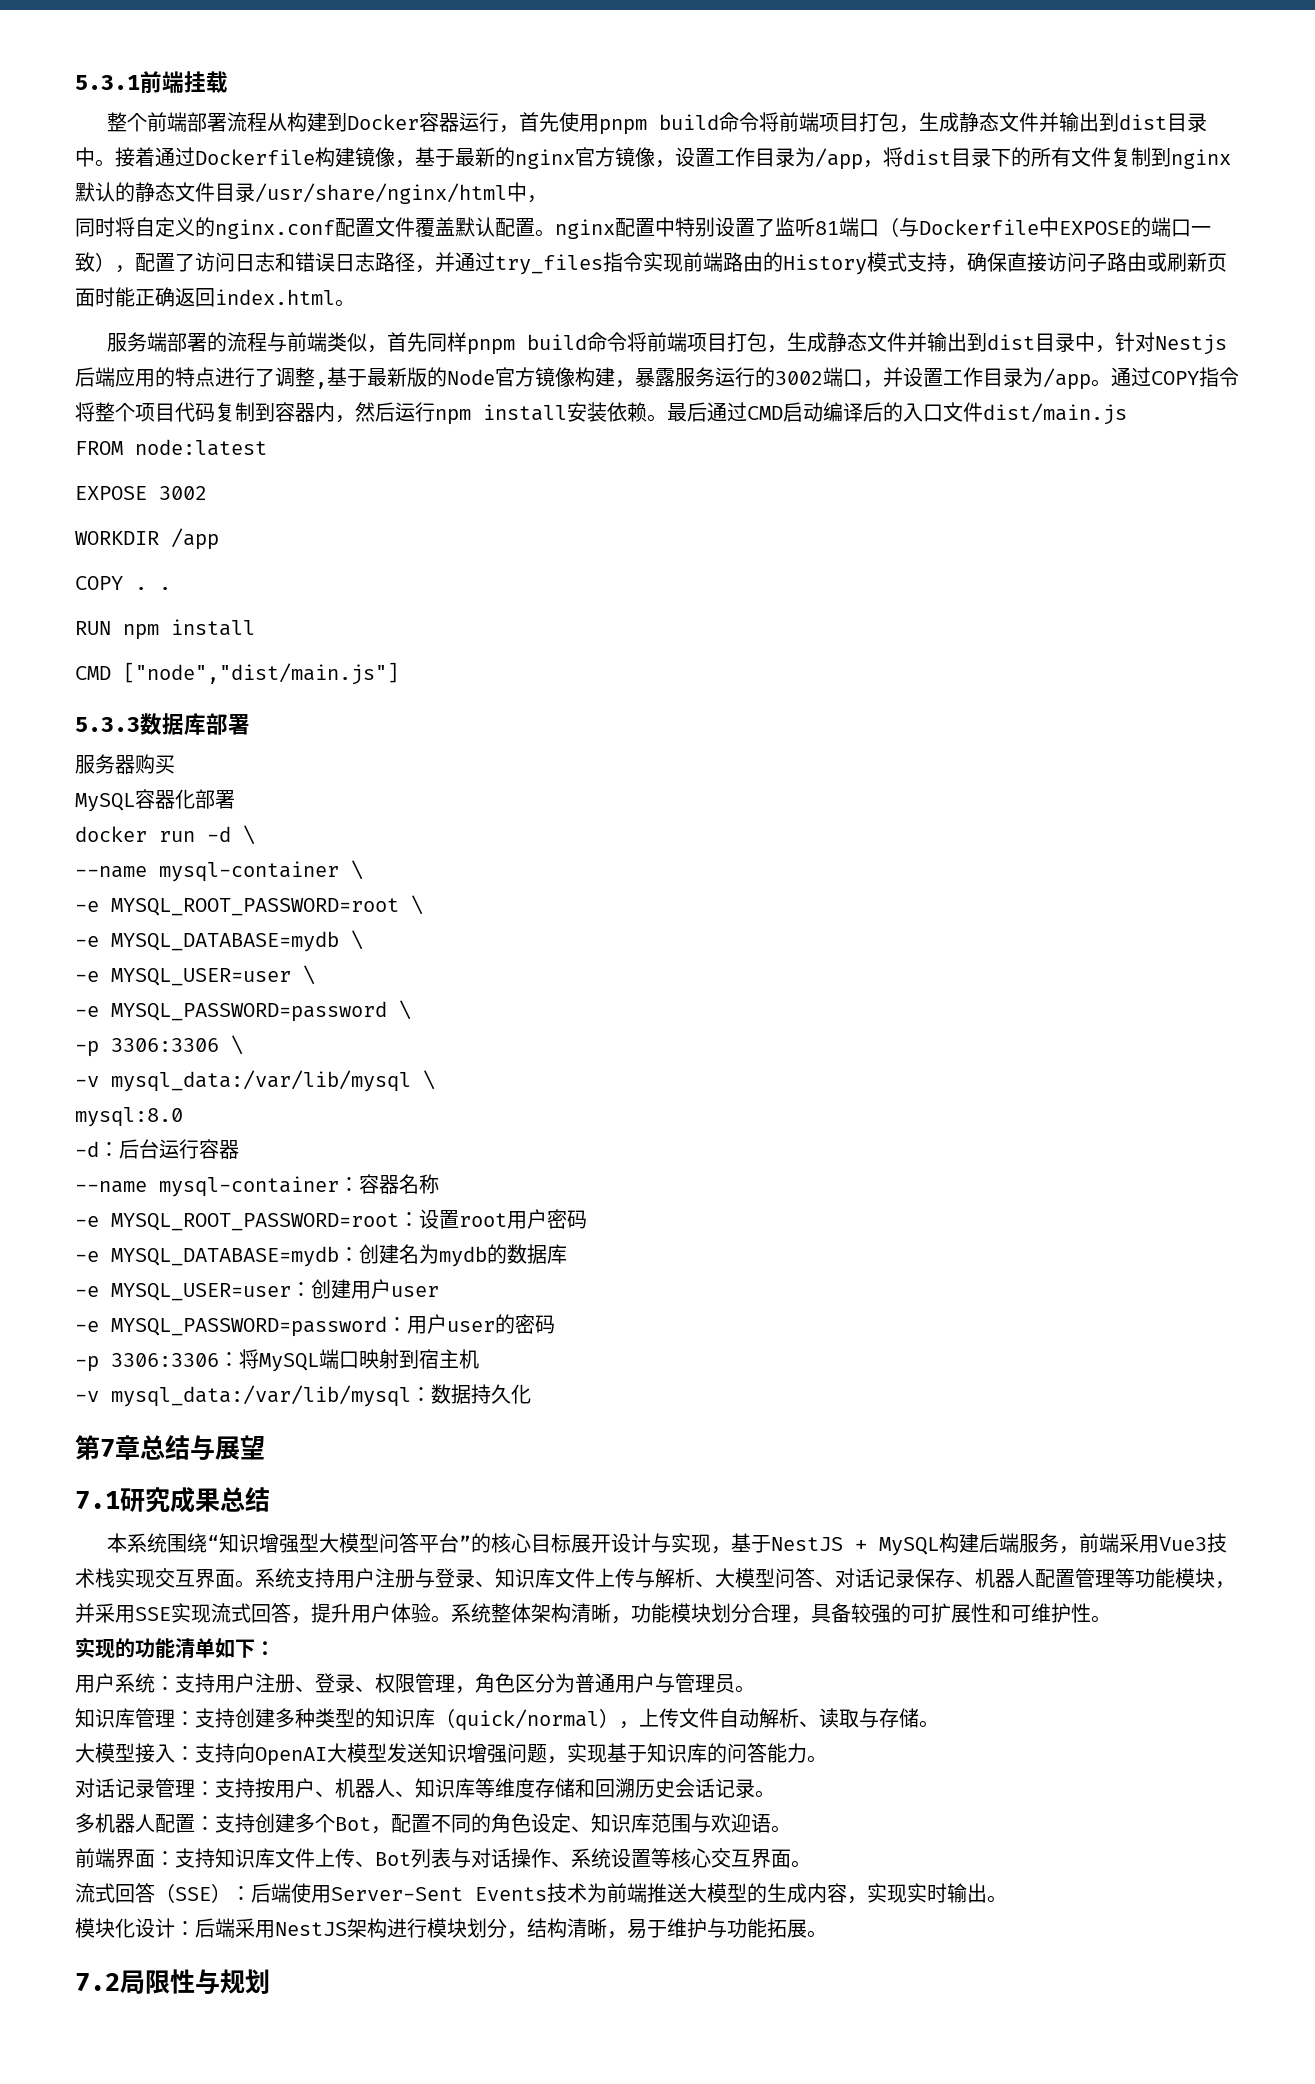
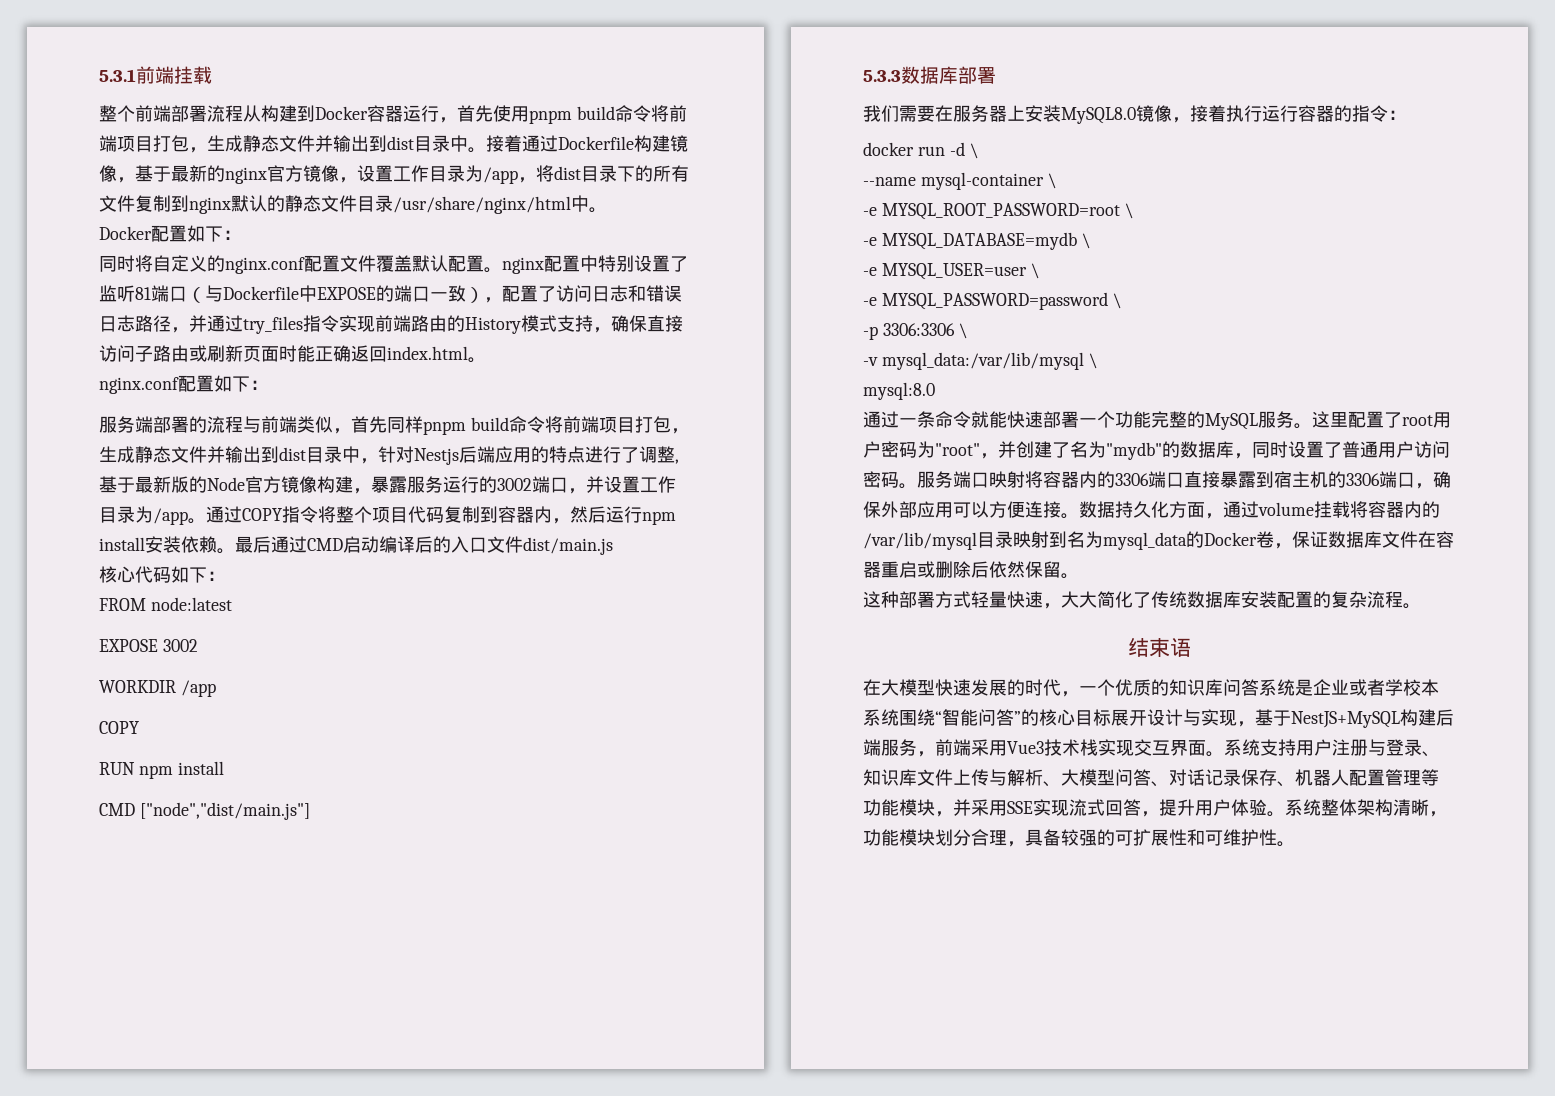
[527,195,547,203] ， -> [589,207,607,213] [99,225,241,242] 。 // Docker配置如下：
(355, 303) none -> [99,375,268,394] // nginx.conf配置如下：
(1127, 414) none -> [99,566,225,583] // 核心代码如下：
[135,587,171,590] . . -> (139, 727) none
[75,754,175,774] [75,789,235,812] 服务器购买 // MySQL容器化部署 -> [863,105,1406,124] 我们需要在服务器上安装MySQL8.0镜像，接着执行运行容器的指令：
[75,1139,239,1159] [75,1174,439,1197] [75,1209,587,1231] [75,1244,567,1267] [75,1279,439,1301] [75,1314,555,1337] [75,1349,479,1372] [75,1384,531,1407] [75,1435,265,1460] [75,1487,270,1513] [107,1533,460,1553] -d：后台运行容器 // --name mysql-container：容器名称 // -e MYSQL_ROOT_PASSWORD=root：设置root用户密码 // -e MYSQL_DATABASE=mydb：创建名为mydb的数据库 // -e MYSQL_USER=user：创建用户user // -e MYSQL_PASSWORD=password：用户user的密码 // -p 3306:3306：将MySQL端口映射到宿主机 // -v mysql_data:/var/lib/mysql：数据持久化 // 第7章总结与展望 // 7.1研究成果总结 // 本系统围绕“知识增强型大模型问答平台 -> [863,411,1451,430] [863,441,1450,460] [863,471,1451,489] [863,501,1440,519] [863,531,1454,550] [863,561,1079,579] [863,591,1421,609] [1128,638,1191,657] [863,679,1439,697] [863,709,1014,726] 通过一条命令就能快速部署一个功能完整的MySQL服务。这里配置了root用户密码为"root"，并创建了名为"mydb"的数据库，同时设置了普通用户访问密码。服务端口映射将容器内的3306端口直接暴露到宿主机的3306端口，确保外部应用可以方便连接。数据持久化方面，通过volume挂载将容器内的/var/lib/mysql目录映射到名为mysql_data的Docker卷，保证数据库文件在容器重启或删除后依然保留。 // 这种部署方式轻量快速，大大简化了传统数据库安装配置的复杂流程。 // 结束语 // 在大模型快速发展的时代，一个优质的知识库问答系统是企业或者学校本系统围绕“智能问答
[771,1537,940,1556] NestJS + MySQL -> [1291,711,1400,728] NestJS+MySQL
[75,1637,275,1659] [75,1673,755,1694] [75,1708,939,1731] [75,1743,827,1766] [75,1778,775,1798] [75,1813,791,1834] [75,1848,811,1868] [75,1883,1007,1904] [75,1918,827,1939] [75,1969,270,1994] // 实现的功能清单如下： // 用户系统：支持用户注册、登录、权限管理，角色区分为普通用户与管理员。 // 知识库管理：支持创建多种类型的知识库（quick/normal），上传文件自动解析、读取与存储。 // 大模型接入：支持向OpenAI大模型发送知识增强问题，实现基于知识库的问答能力。 // 对话记录管理：支持按用户、机器人、知识库等维度存储和回溯历史会话记录。 // 多机器人配置：支持创建多个Bot，配置不同的角色设定、知识库范围与欢迎语。 // 前端界面：支持知识库文件上传、Bot列表与对话操作、系统设置等核心交互界面。 // 流式回答（SSE）：后端使用Server-Sent Events技术为前端推送大模型的生成内容，实现实时输出。 // 模块化设计：后端采用NestJS架构进行模块划分，结构清晰，易于维护与功能拓展。 // 7.2局限性与规划 -> (1295, 844) none

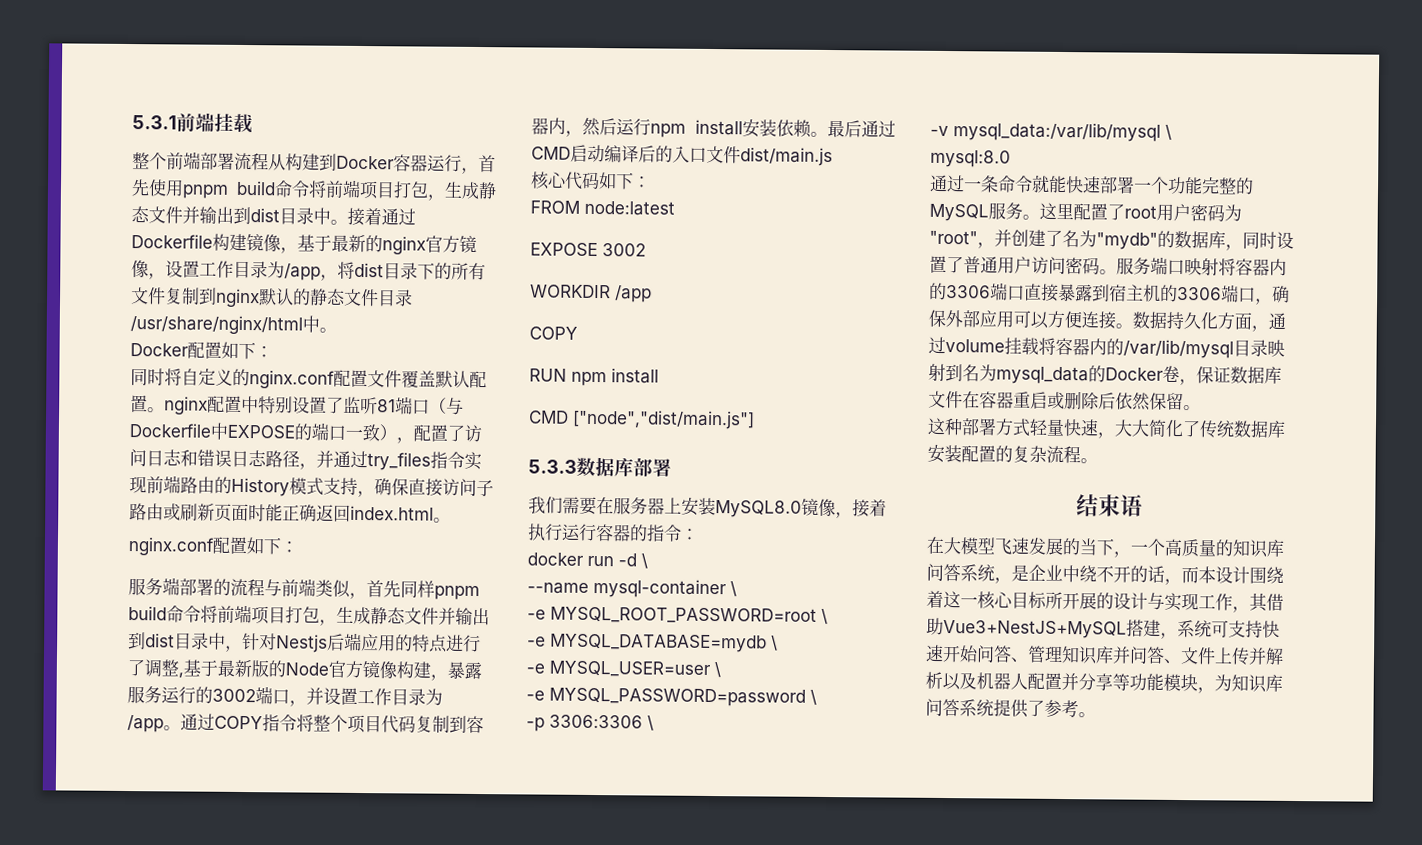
[935,679,953,696] 快 -> [994,537,1013,555] 飞
[1025,679,1439,697] [863,709,1454,728] [863,739,1440,757] [863,769,1295,787] 时代，一个优质的知识库问答系统是企业或者学校本系统围绕“智能问答”的核心目标展开设计与实现，基于NestJS+MySQL构建后端服务，前端采用Vue3技术栈实现交互界面。系统支持用户注册与登录、知识库文件上传与解析、大模型问答、对话记录保存、 -> [1079,538,1285,558] [926,563,1284,586] [926,590,1284,613] [926,617,1280,639] [925,644,1284,666] [925,671,977,691] 当下，一个高质量的知识库问答系统，是企业中绕不开的话，而本设计围绕着这一核心目标所开展的设计与实现工作，其借助Vue3+NestJS+MySQL搭建，系统可支持快速开始问答、管理知识库并问答、文件上传并解析以及
[1385,769,1421,786] 管理 -> [1061,673,1113,691] 并分享
[953,799,1447,817] [863,829,1277,847] 并采用SSE实现流式回答，提升用户体验。系统整体架构清晰，功能模块划分合理，具备较强的可扩展性和可维护性 -> [1214,674,1283,693] [925,698,1079,718] 为知识库问答系统提供了参考

